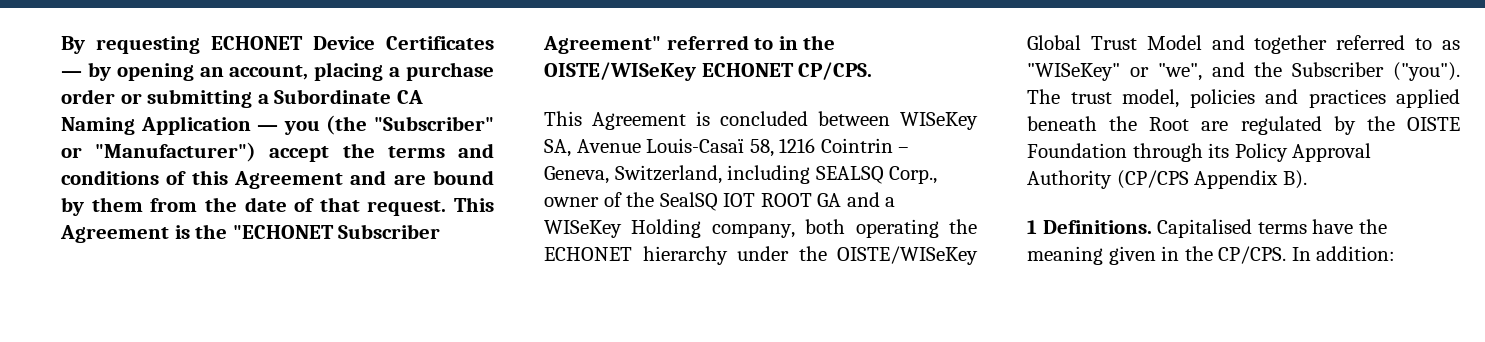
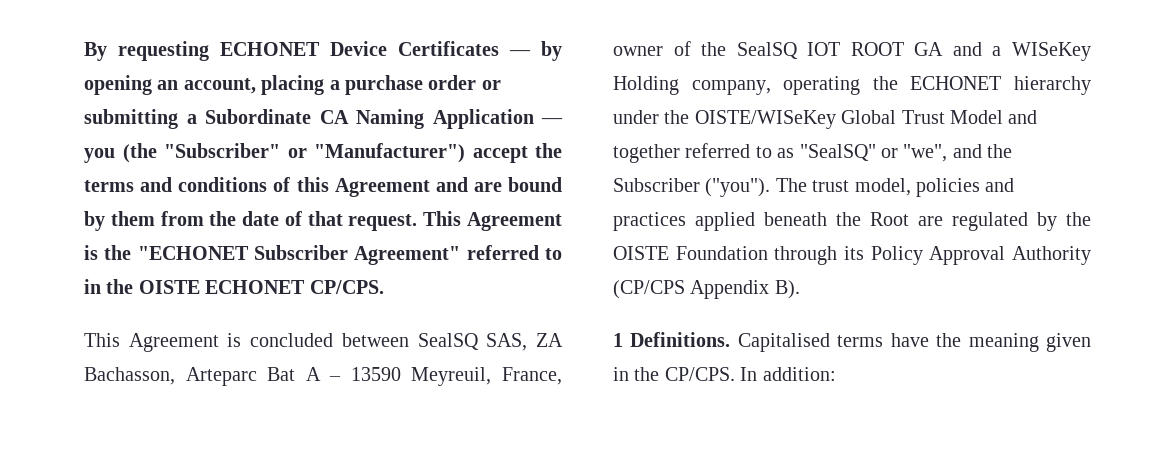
[544,62,696,81] OISTE/WISeKey -> [138,280,200,294] OISTE
[900,112,978,130] [544,138,910,157] [544,165,938,184] WISeKey SA, Avenue Louis-Casaï 58, 1216 Cointrin – Geneva, Switzerland, including SEALSQ Corp., -> [417,333,563,351] [84,367,562,386] SealSQ SAS, ZA Bachasson, Arteparc Bat A – 13590 Meyreuil, France,
[805,219,846,234] both -> (771, 87) none
[1027,63,1120,81] "WISeKey" -> [799,144,876,161] "SealSQ"

